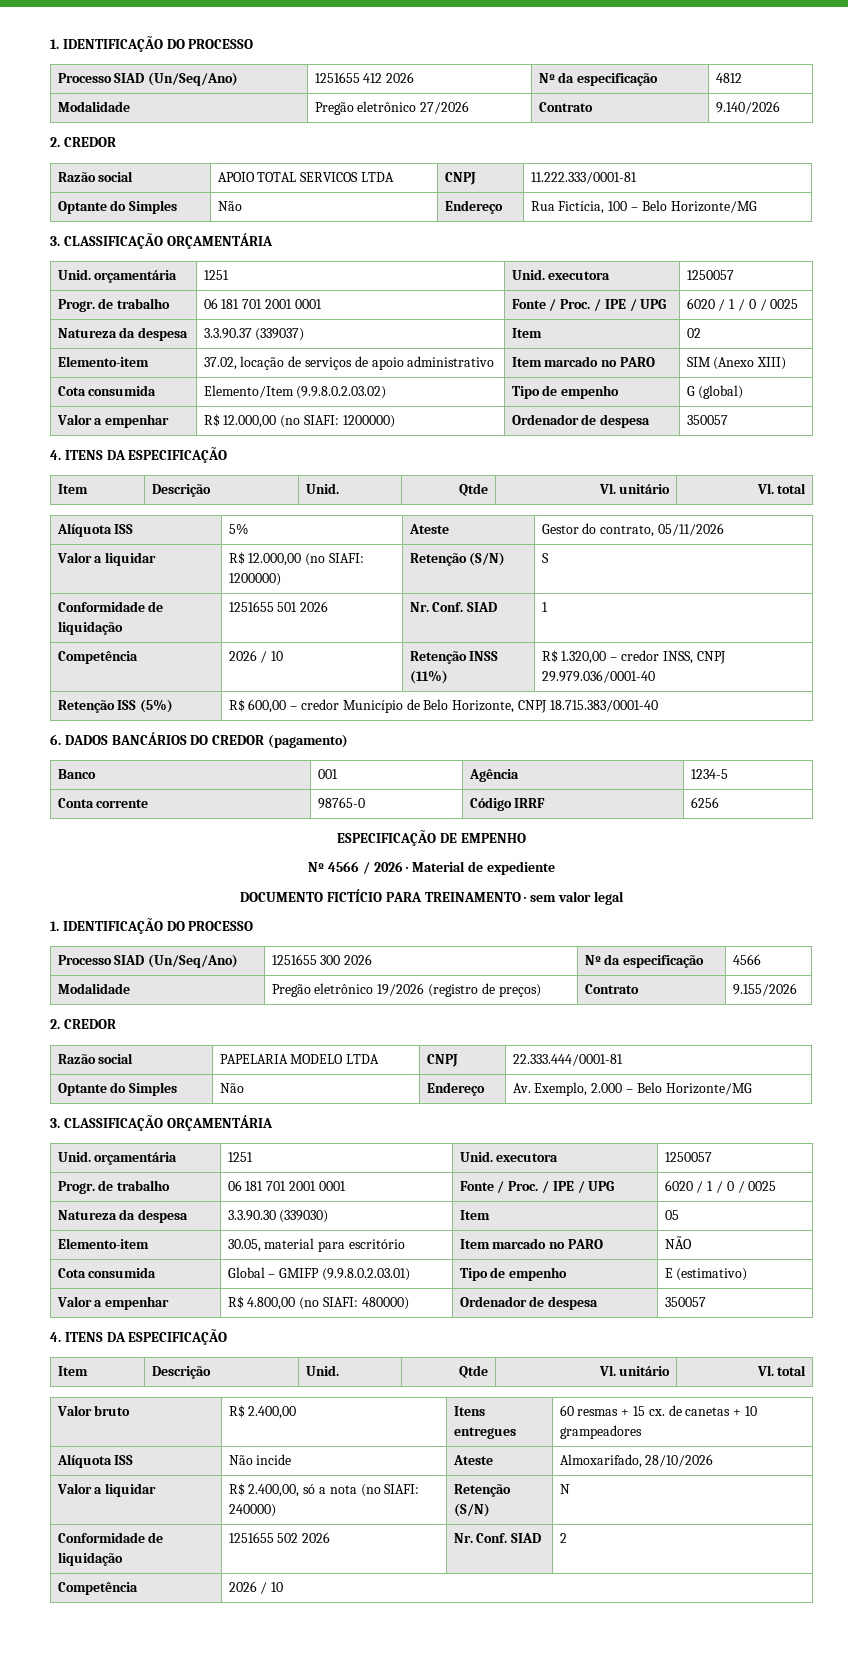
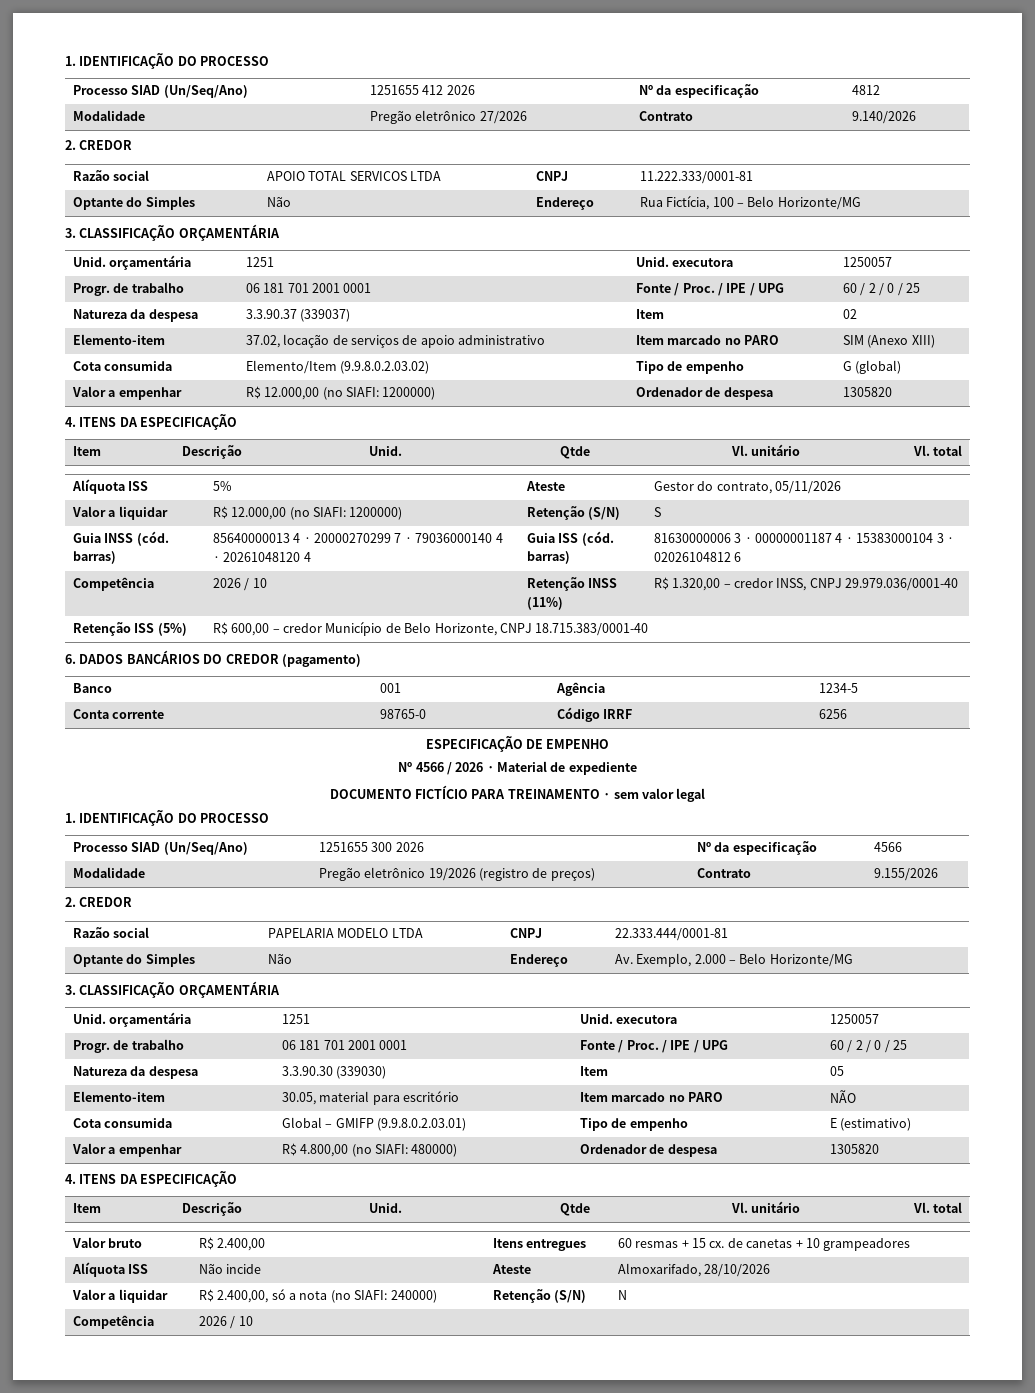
[686,298,799,311] 6020 / 1 / 0 / 0025 -> [842,283,921,296] 60 / 2 / 0 / 25
[686,415,728,425] 350057 -> [842,387,892,397] 1305820
[57,601,164,612] [57,621,123,635] [228,601,329,612] [409,602,498,612] [541,602,548,612] Conformidade de liquidação | 1251655 501 2026 | Nr. Conf. SIAD | 1 -> [72,531,169,546] [72,551,116,564] [212,533,503,543] [212,552,311,562] [526,531,614,546] [526,551,570,564] [653,533,954,543] [653,552,742,562] Guia INSS (cód. barras) | 85640000013 4 · 20000270299 7 · 79036000140 4 · 20261048120 4 | Guia ISS (cód. barras) | 81630000006 3 · 00000001187 4 · 15383000104 3 · 02026104812 6
[664,1180,777,1193] 6020 / 1 / 0 / 0025 -> [829,1040,908,1053] 60 / 2 / 0 / 25
[664,1297,706,1307] 350057 -> [829,1144,879,1154] 1305820
[57,1532,164,1543] [57,1552,123,1566] [228,1532,331,1543] [453,1533,542,1543] [559,1533,567,1543] // Conformidade de liquidação | 1251655 502 2026 | Nr. Conf. SIAD | 2 -> (627, 1295) none

